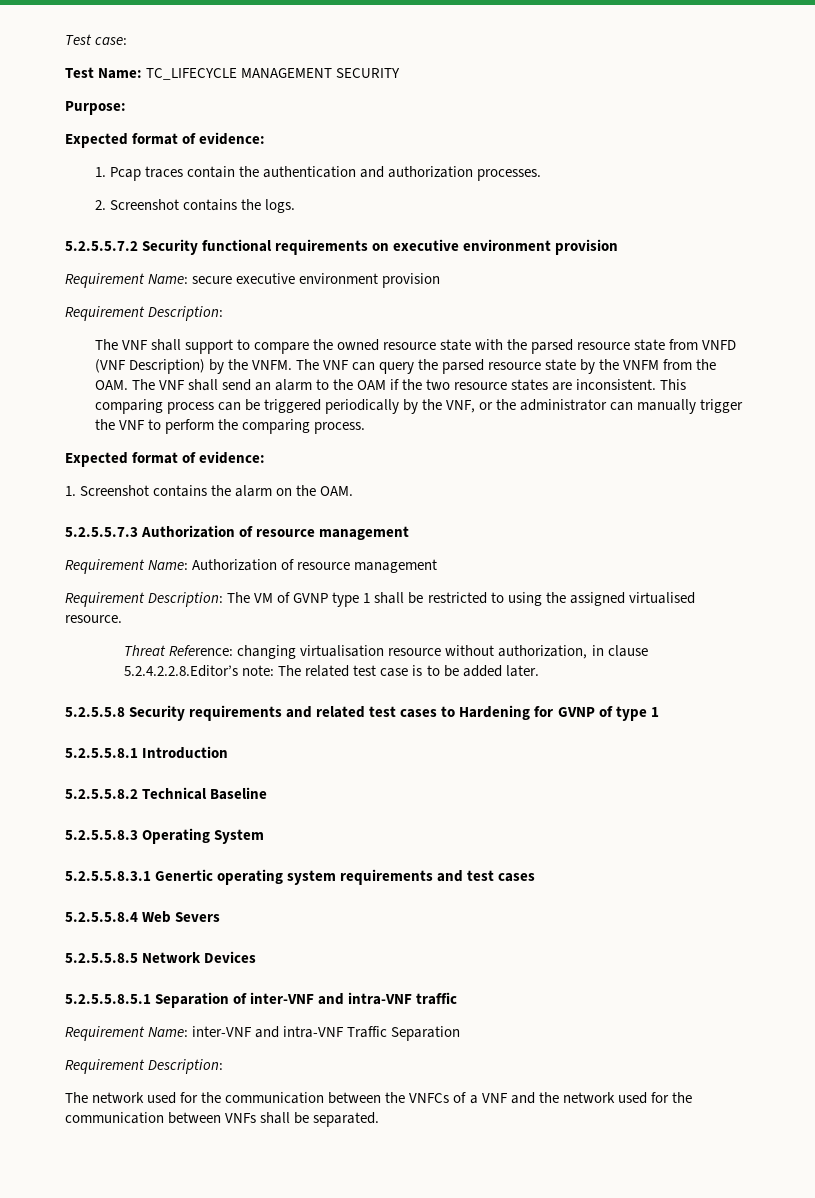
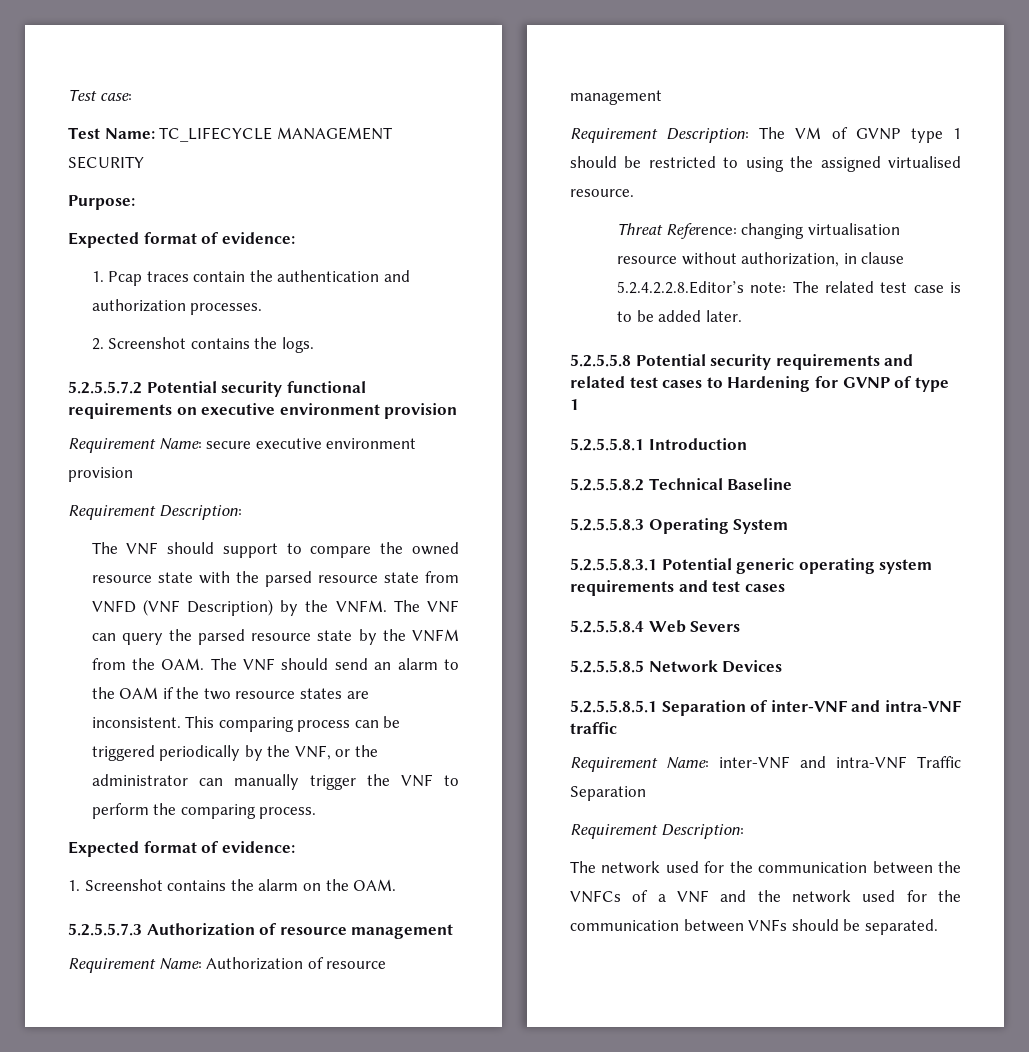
[142,239,199,255] Security -> [146,381,283,397] Potential security
[150,339,181,351] shall -> [167,542,215,554] should
[187,379,218,391] shall -> [281,658,329,670] should
[374,592,405,604] shall -> [570,156,617,168] should
[129,705,186,721] Security -> [635,354,772,370] Potential security
[155,869,214,881] Genertic -> [661,558,795,574] Potential generic
[260,1112,291,1124] shall -> [791,919,839,931] should

